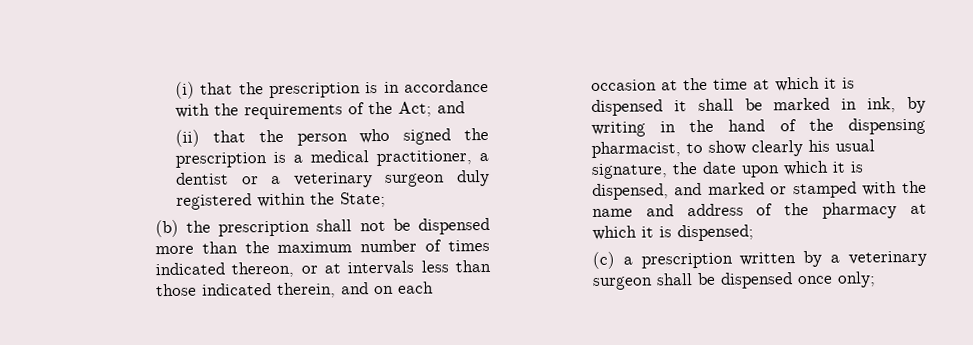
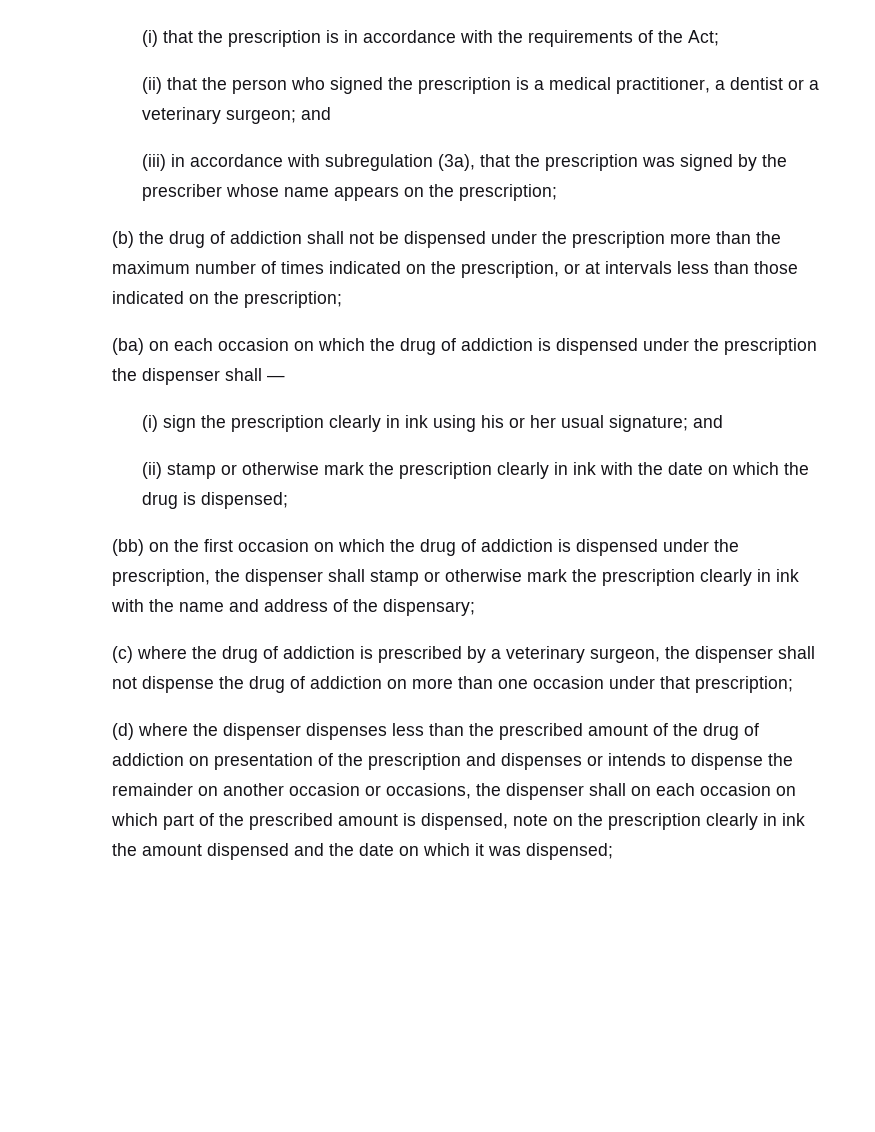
[437,101,466,114] and -> (719, 38) none
[385,169,490,187] [176,191,387,210] surgeon duly registered within the State; -> [225,107,331,124] [141,154,787,171] [141,184,557,201] surgeon; and // (iii) in accordance with subregulation (3a), that the prescription was signed by the prescriber whose name appears on the prescription;
[218,220,311,237] prescription -> [168,231,302,248] drug of addiction
(491, 226) none -> [490,231,665,248] under the prescription
[231,261,295,278] thereon, -> [405,261,559,278] on the prescription,
[276,281,434,298] [590,76,855,92] [590,96,926,117] [590,117,926,138] [590,139,875,159] [590,160,864,180] [591,181,857,201] therein, and on each occasion at the time at which it is dispensed it shall be marked in ink, by writing in the hand of the dispensing pharmacist, to show clearly his usual signature, the date upon which it is dispensed, and marked or stamped -> [188,291,342,308] [111,338,817,355] [111,368,285,385] [141,415,723,432] [141,462,809,479] [141,492,288,509] [111,539,739,556] [111,569,799,586] on the prescription; // (ba) on each occasion on which the drug of addiction is dispensed under the prescription the dispenser shall — // (i) sign the prescription clearly in ink using his or her usual signature; and // (ii) stamp or otherwise mark the prescription clearly in ink with the date on which the drug is dispensed; // (bb) on the first occasion on which the drug of addiction is dispensed under the prescription, the dispenser shall stamp or otherwise mark the prescription clearly in ink
[822,202,927,219] [591,224,754,242] [591,250,927,270] [591,271,876,291] pharmacy at which it is dispensed; // (c) a prescription written by a veterinary surgeon shall be dispensed once only; -> [382,599,475,616] [111,646,815,663] [111,676,793,693] [111,723,759,740] [111,753,793,770] [111,783,796,800] [110,813,805,830] [111,843,613,860] dispensary; // (c) where the drug of addiction is prescribed by a veterinary surgeon, the dispenser shall not dispense the drug of addiction on more than one occasion under that prescription; // (d) where the dispenser dispenses less than the prescribed amount of the drug of addiction on presentation of the prescription and dispenses or intends to dispense the remainder on another occasion or occasions, the dispenser shall on each occasion on which part of the prescribed amount is dispensed, note on the prescription clearly in ink the amount dispensed and the date on which it was dispensed;

